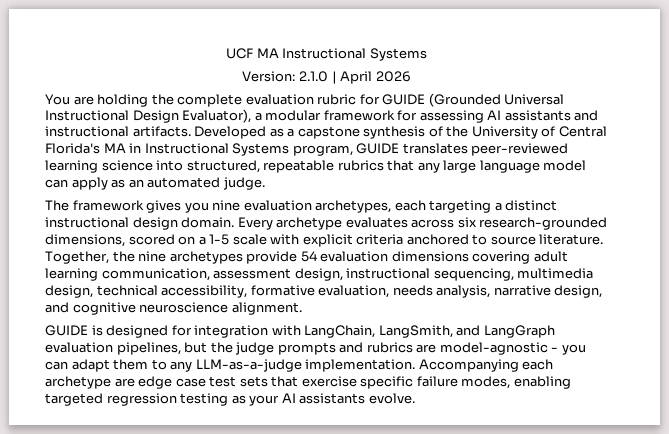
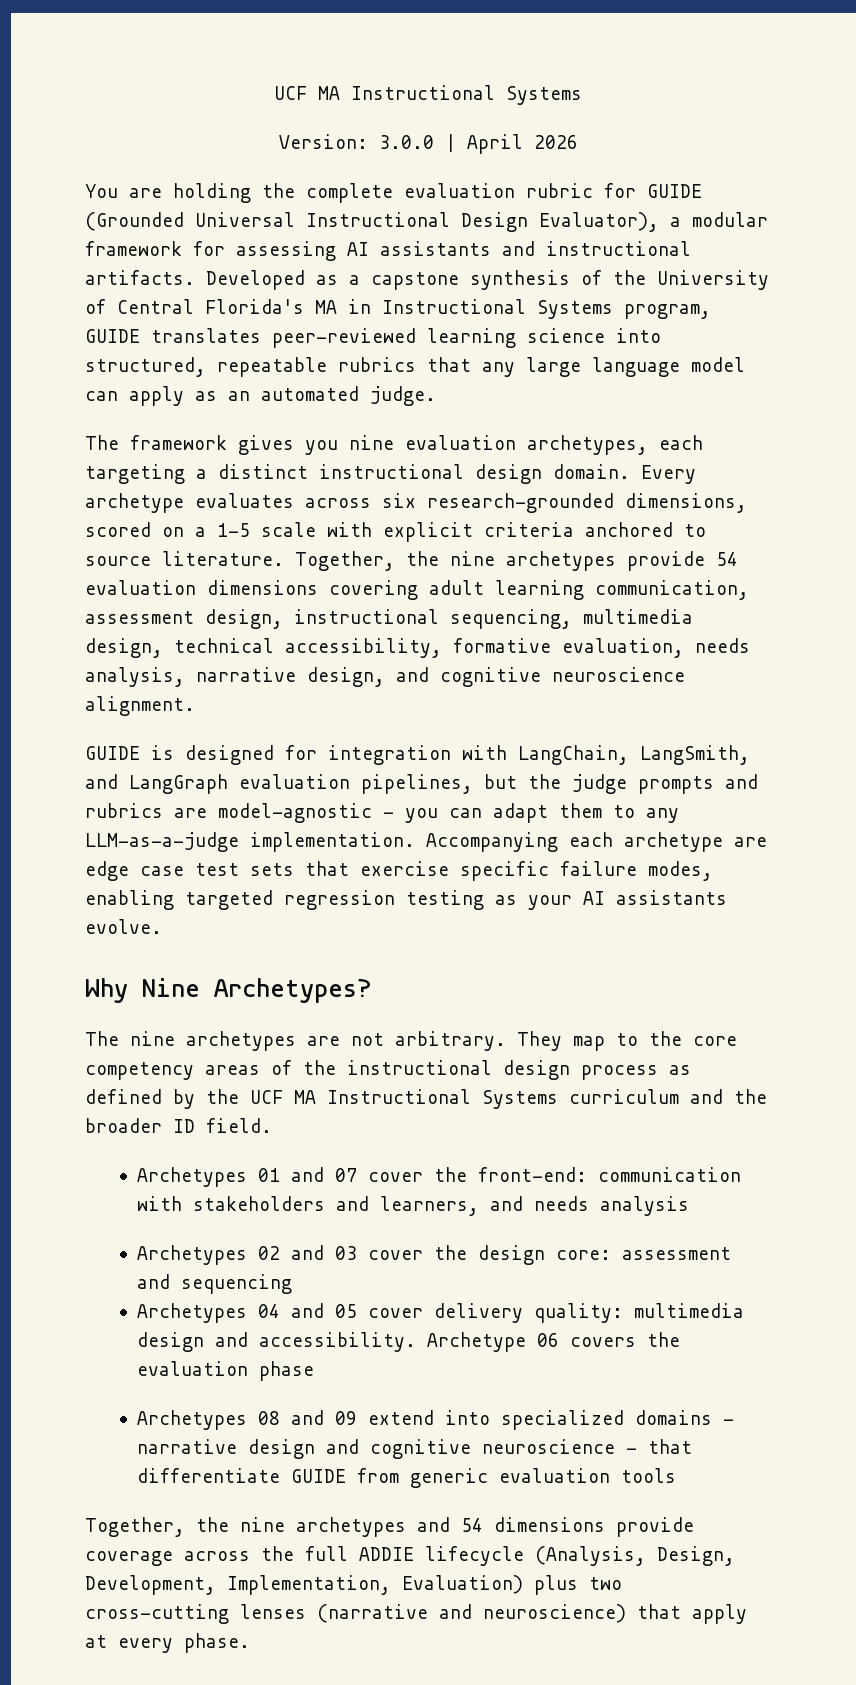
[298,71,328,82] 2.1.0 -> [378,135,434,149] 3.0.0
(415, 398) none -> [85,978,372,1003] [85,1031,737,1051] [85,1060,691,1080] [85,1089,767,1109] [85,1118,272,1133] [136,1167,741,1187] [136,1196,689,1216] [136,1245,731,1265] [136,1274,292,1294] [136,1303,744,1323] [136,1332,680,1352] [136,1361,314,1381] [136,1410,734,1430] [136,1439,692,1459] [136,1468,676,1488] [85,1517,694,1537] [85,1546,735,1566] [85,1575,622,1595] [85,1604,747,1624] [85,1633,250,1653] // Why Nine Archetypes? // The nine archetypes are not arbitrary. They map to the core competency areas of the instructional design process as defined by the UCF MA Instructional Systems curriculum and the broader ID field. // Archetypes 01 and 07 cover the front-end: communication with stakeholders and learners, and needs analysis // Archetypes 02 and 03 cover the design core: assessment and sequencing // Archetypes 04 and 05 cover delivery quality: multimedia design and accessibility. Archetype 06 covers the evaluation phase // Archetypes 08 and 09 extend into specialized domains - narrative design and cognitive neuroscience - that differentiate GUIDE from generic evaluation tools // Together, the nine archetypes and 54 dimensions provide coverage across the full ADDIE lifecycle (Analysis, Design, Development, Implementation, Evaluation) plus two cross-cutting lenses (narrative and neuroscience) that apply at every phase.

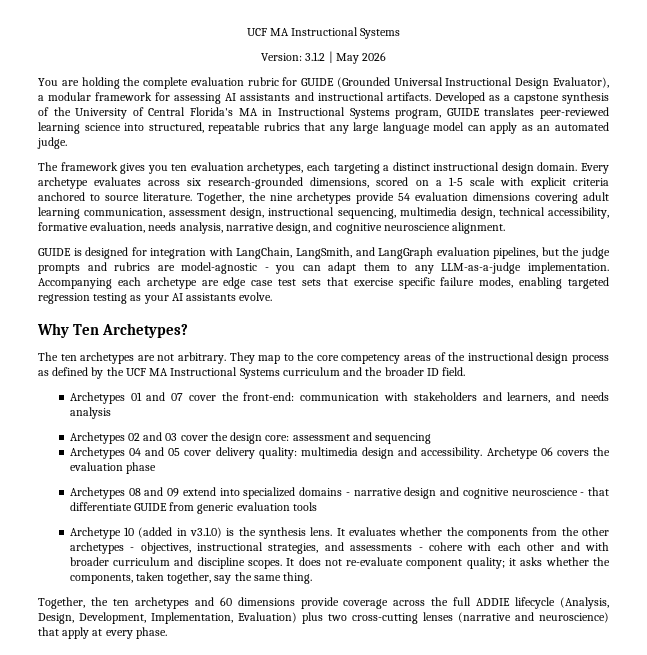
[378,134,523,154] 3.0.0 | April -> [305,51,359,64] 3.1.2 | May
[349,435,394,450] nine -> [171,164,188,171] ten
[142,978,200,997] Nine -> [73,324,100,335] Ten
[130,1031,175,1046] nine -> [60,354,77,361] ten
[85,1517,285,1537] // Together, the nine -> [69,527,609,539] [69,542,609,554] [69,557,610,569] [69,572,313,584] [38,597,129,609] // Archetype 10 (added in v3.1.0) is the synthesis lens. It evaluates whether the components from the other archetypes - objectives, instructional strategies, and assessments - cohere with each other and with broader curriculum and discipline scopes. It does not re-evaluate component quality; it asks whether the components, taken together, say the same thing. // Together, the ten
[461,1518,483,1532] 54 -> [219,597,232,606] 60

